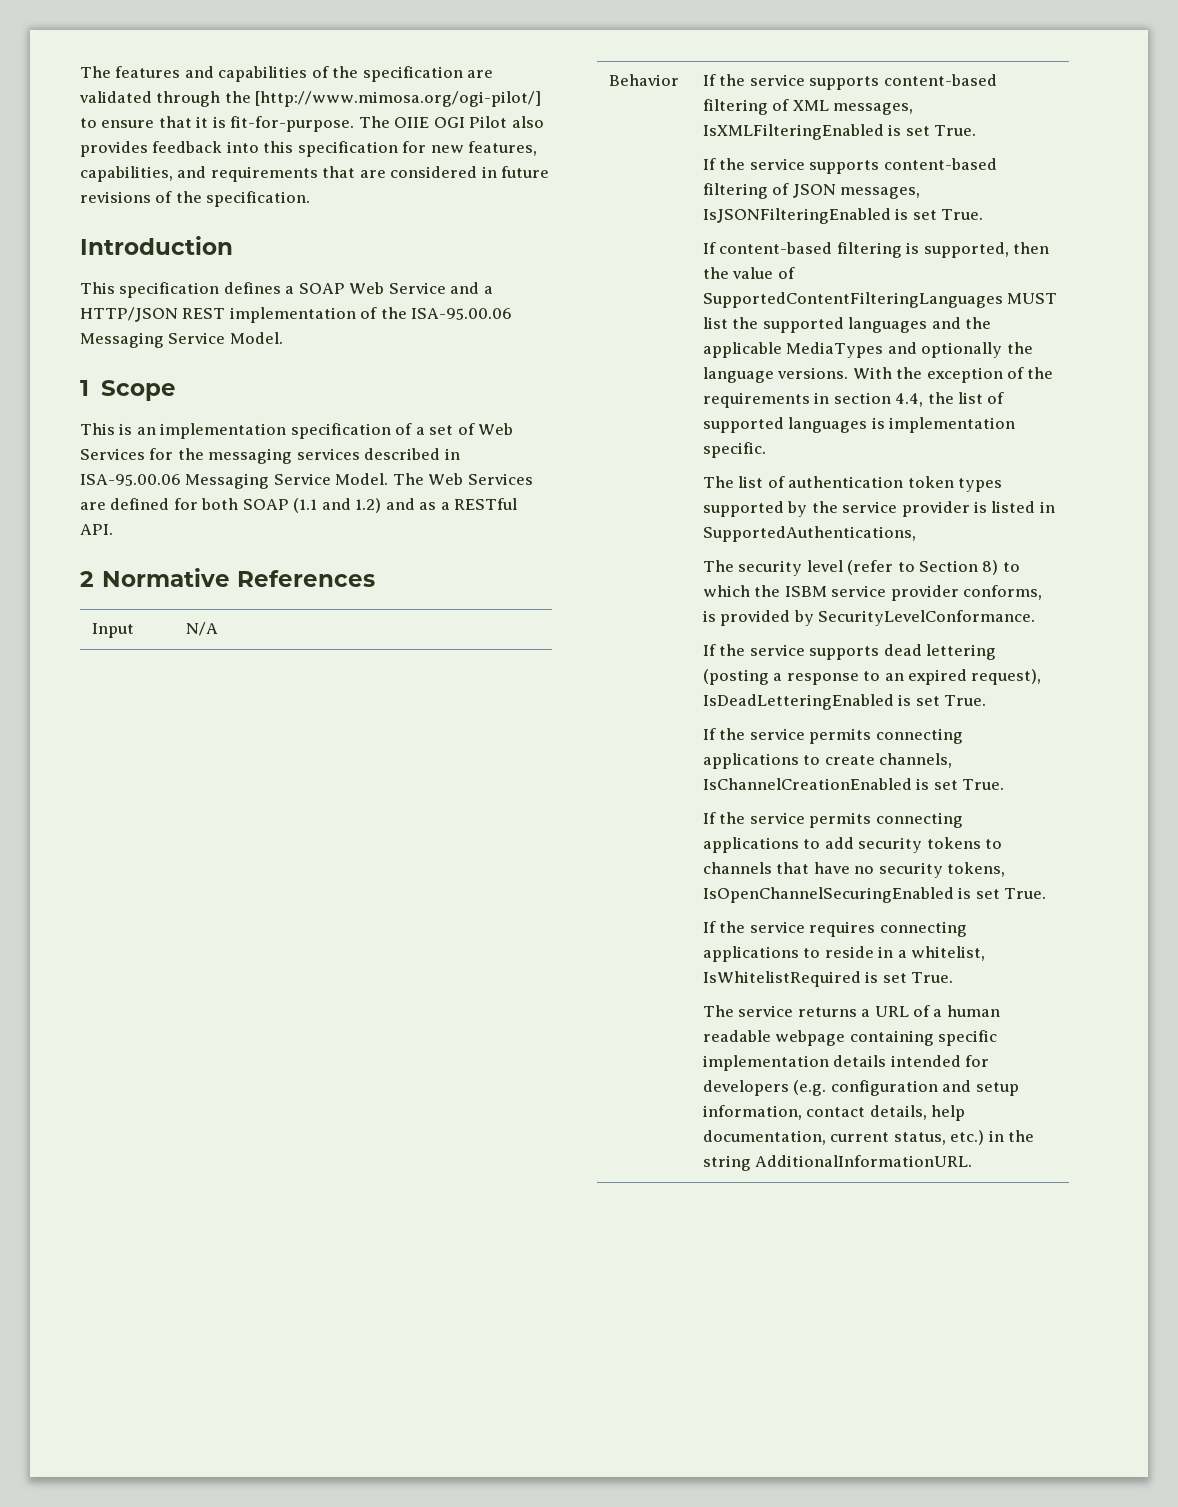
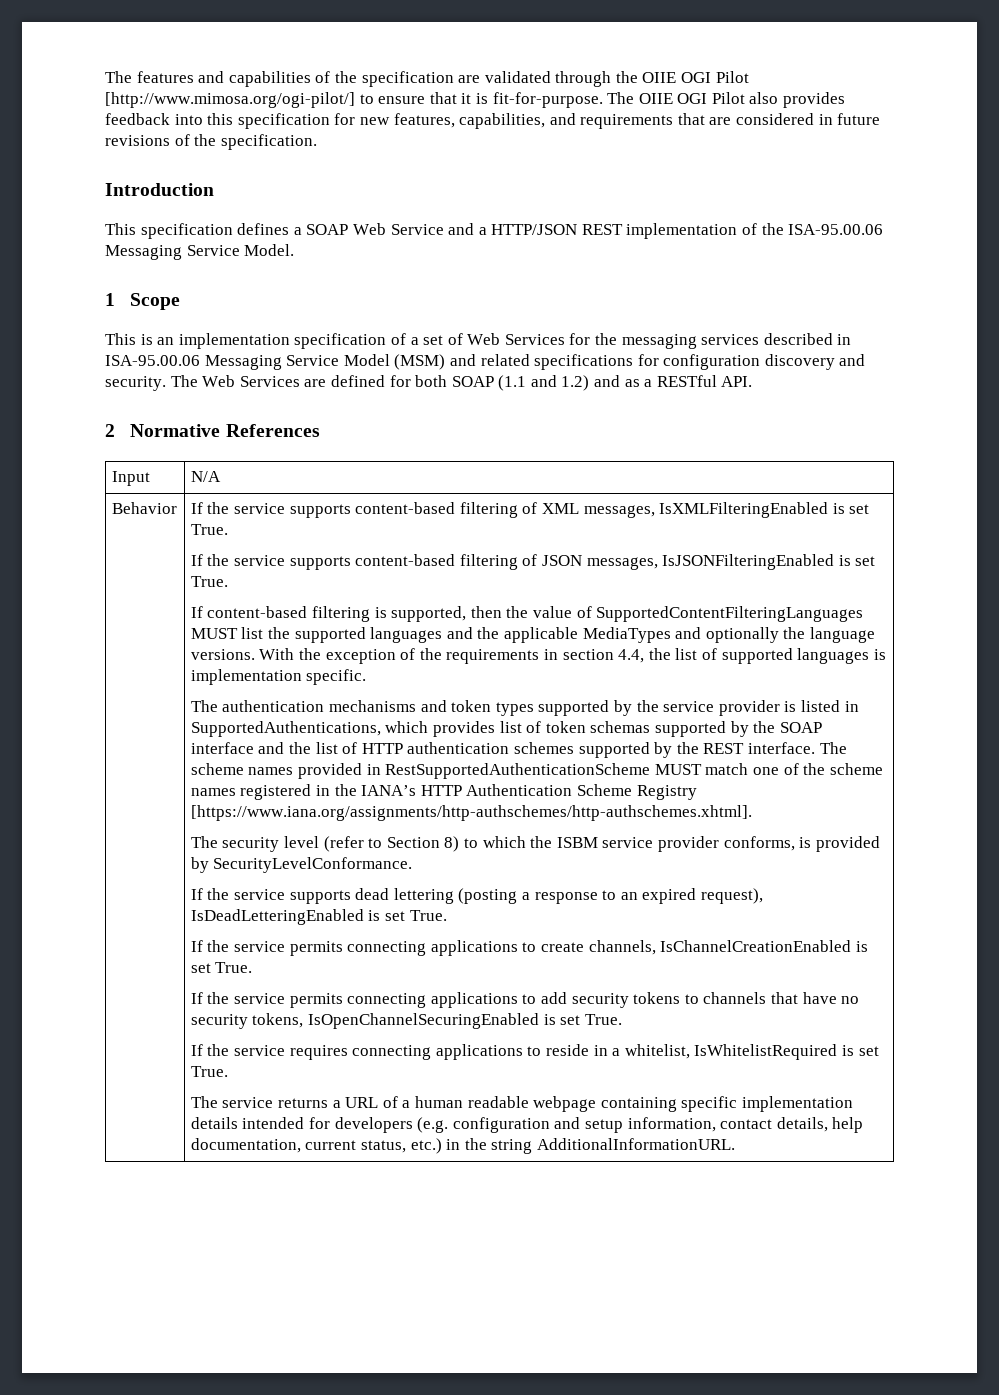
(251, 97) none -> [642,71,749,83] OIIE OGI Pilot
[335,473,389,485] Model. -> [343,354,866,370] [105,376,166,391] Model (MSM) and related specifications for configuration discovery and security.
[738,476,904,488] list of authentication -> [222,700,447,712] authentication mechanisms and
(916, 534) none -> [385,721,822,737] [190,742,847,758] [190,763,883,779] [190,784,697,800] [190,805,752,821] which provides list of token schemas supported by the SOAP interface and the list of HTTP authentication schemes supported by the REST interface. The scheme names provided in RestSupportedAuthenticationScheme MUST match one of the scheme names registered in the IANA’s HTTP Authentication Scheme Registry [https://www.iana.org/assignments/http-authschemes/http-authschemes.xhtml].

